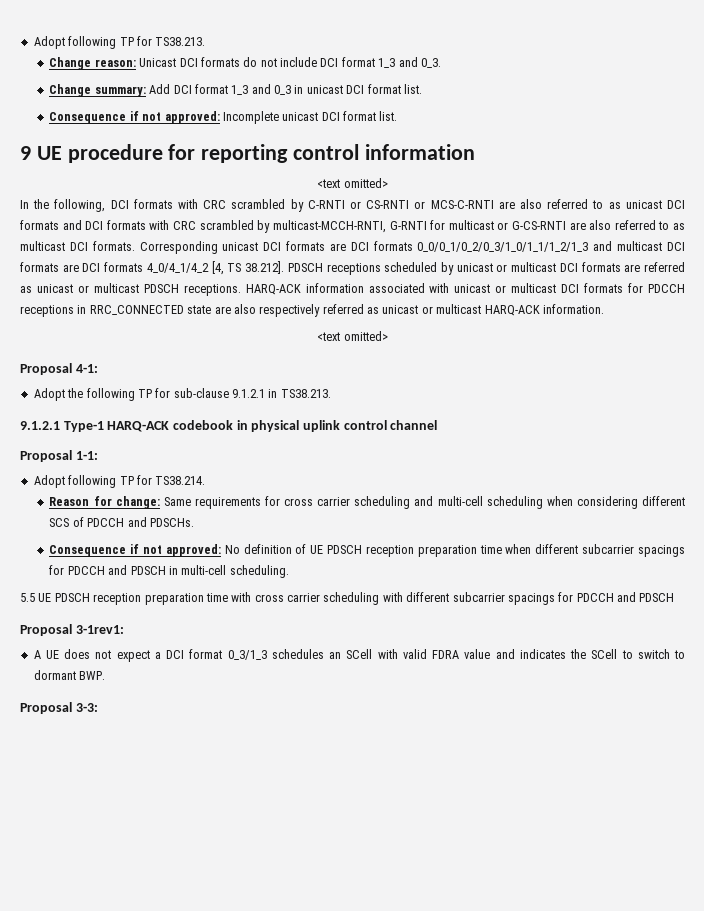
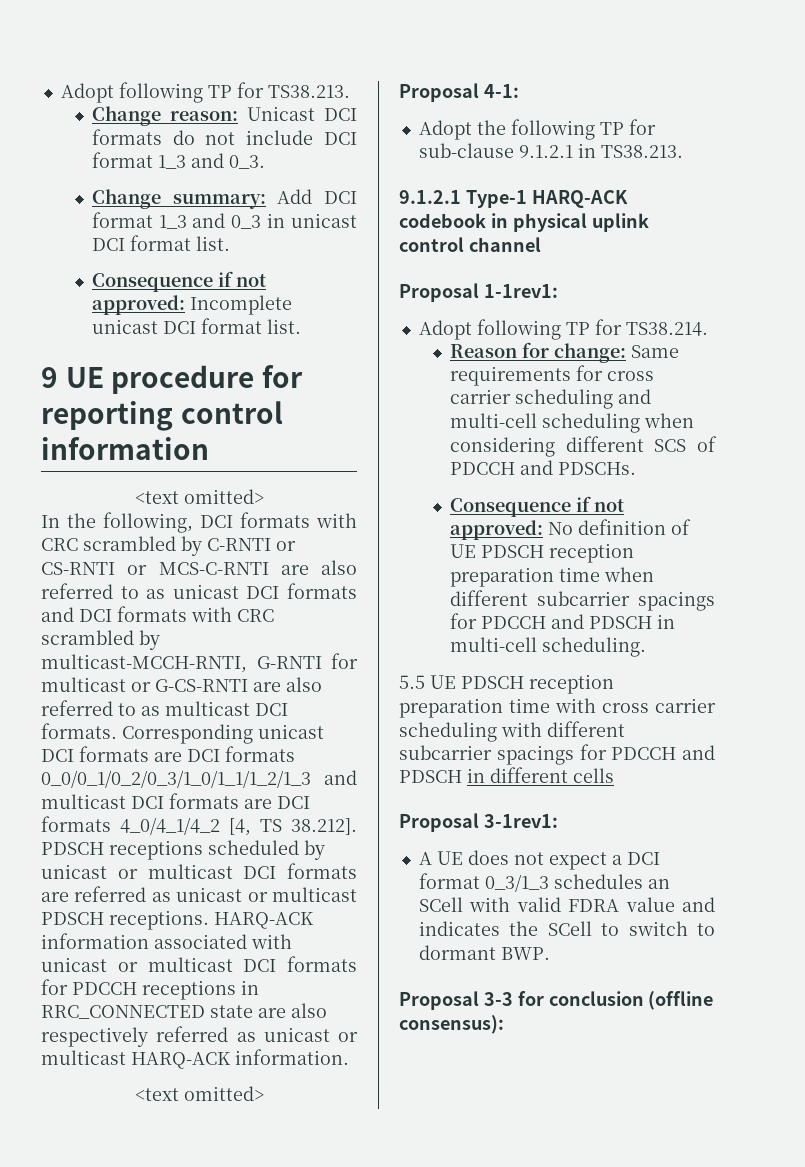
[75,451,98,460] 1-1: -> [483,284,558,298] 1-1rev1:
(675, 597) none -> [467,767,614,783] in different cells
[75,703,98,712] 3-3: -> [483,991,714,1010] [399,1015,504,1034] 3-3 for conclusion (offline consensus):

